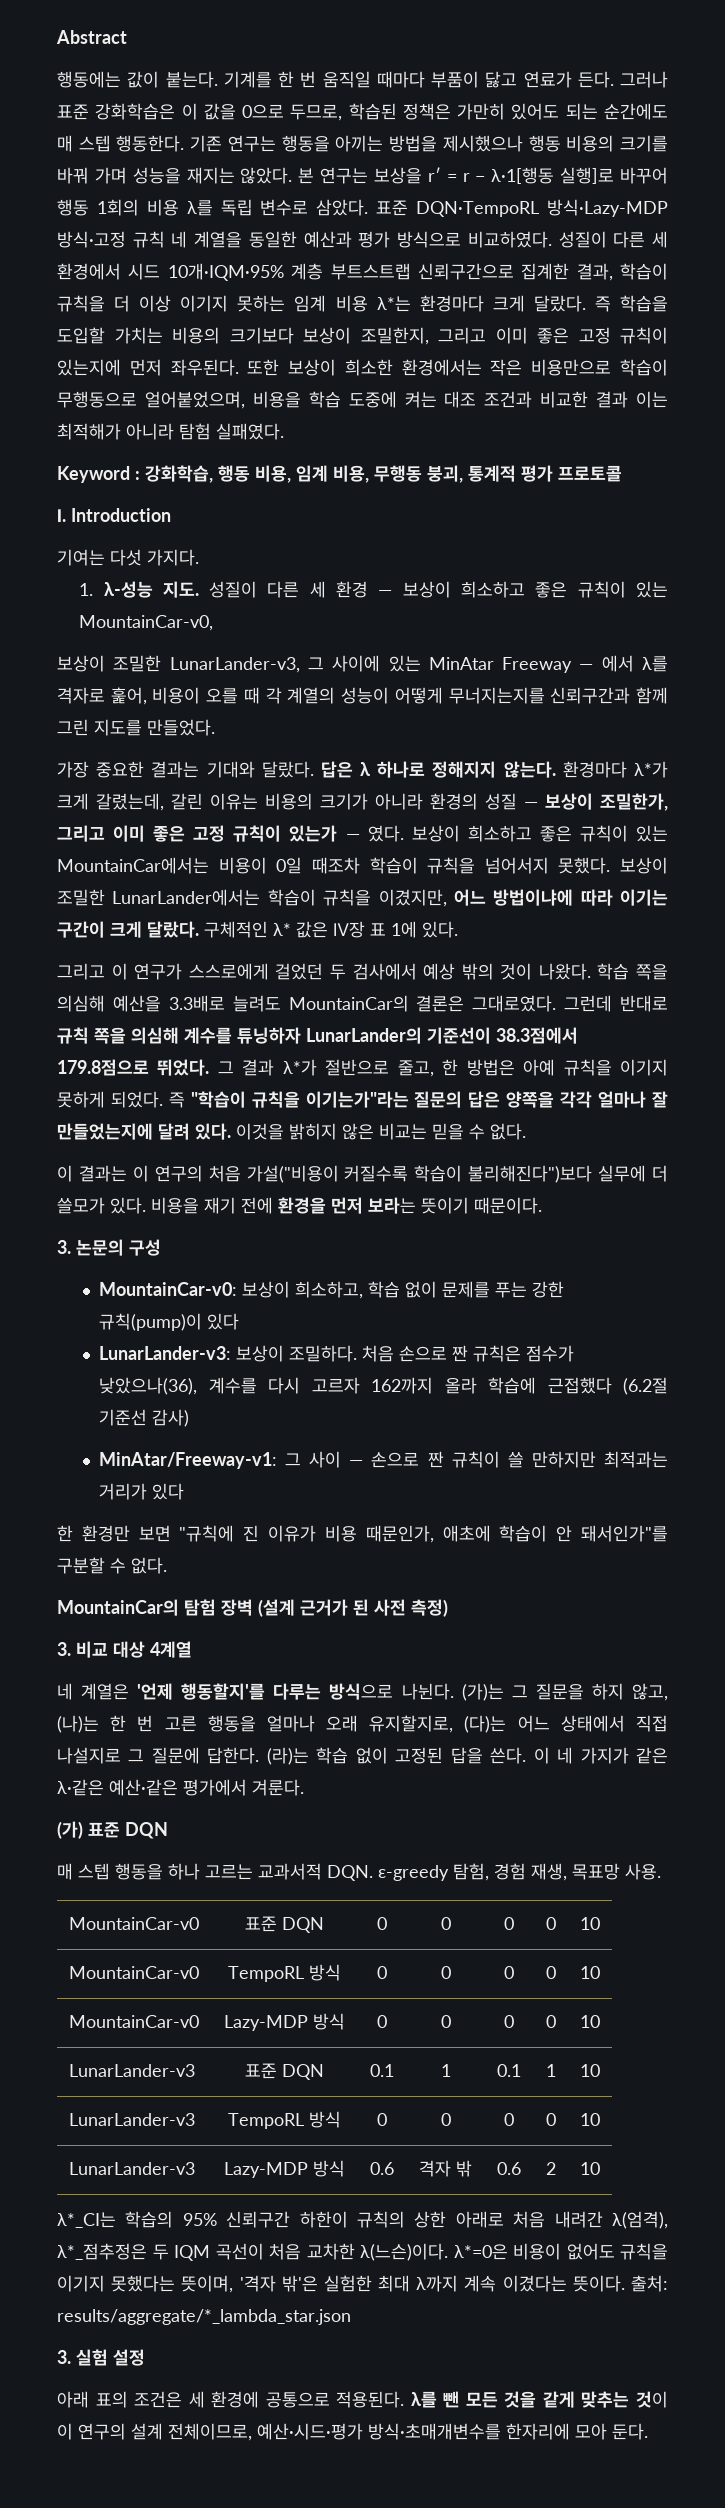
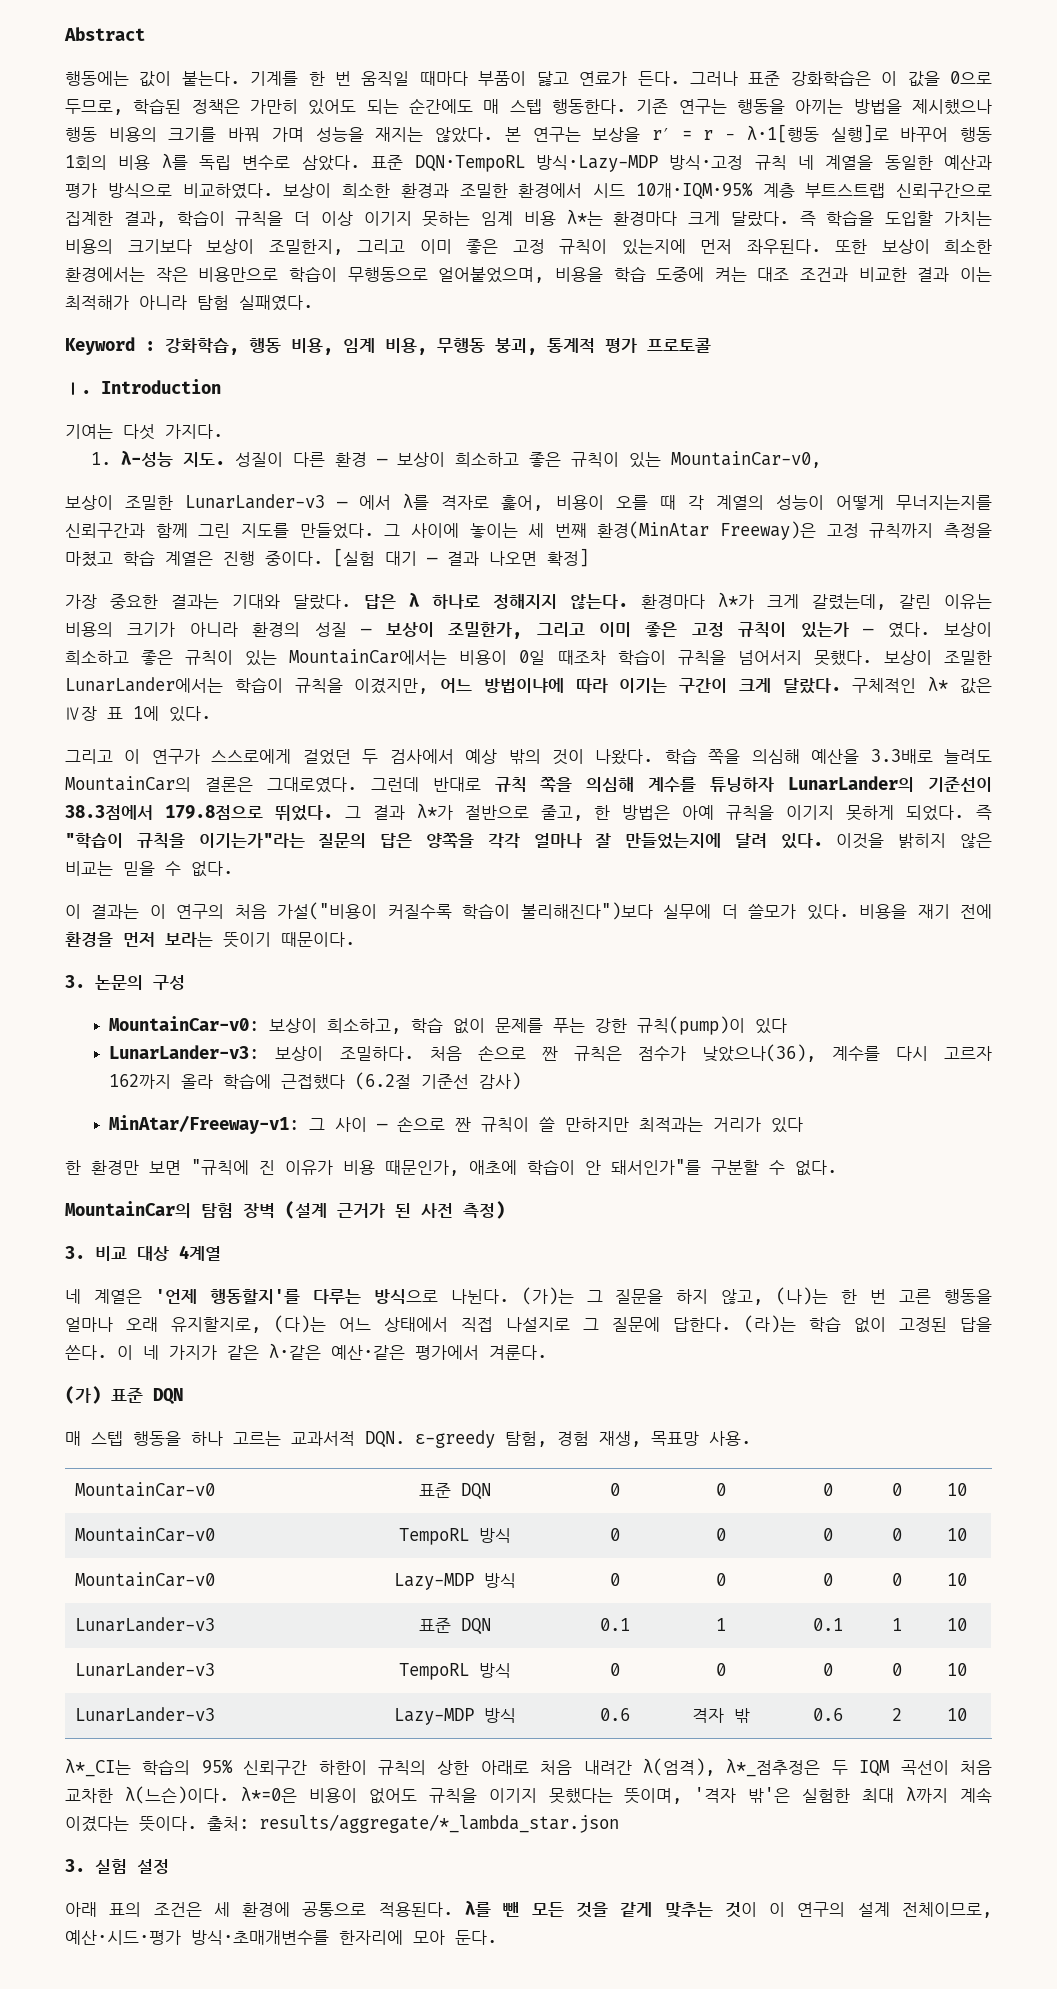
[558,231,669,248] 성질이 다른 세 -> [283,183,508,198] 보상이 희소한 환경과 조밀한
[309,581,326,598] 세 -> (325, 459) none
[169,655,573,673] LunarLander-v3, 그 사이에 있는 MinAtar Freeway -> [185,494,326,509] LunarLander-v3
(215, 727) none -> [384,521,992,540] [65,548,589,567] 그 사이에 놓이는 세 번째 환경(MinAtar Freeway)은 고정 규칙까지 측정을 마쳤고 학습 계열은 진행 중이다. [실험 대기 — 결과 나오면 확정]

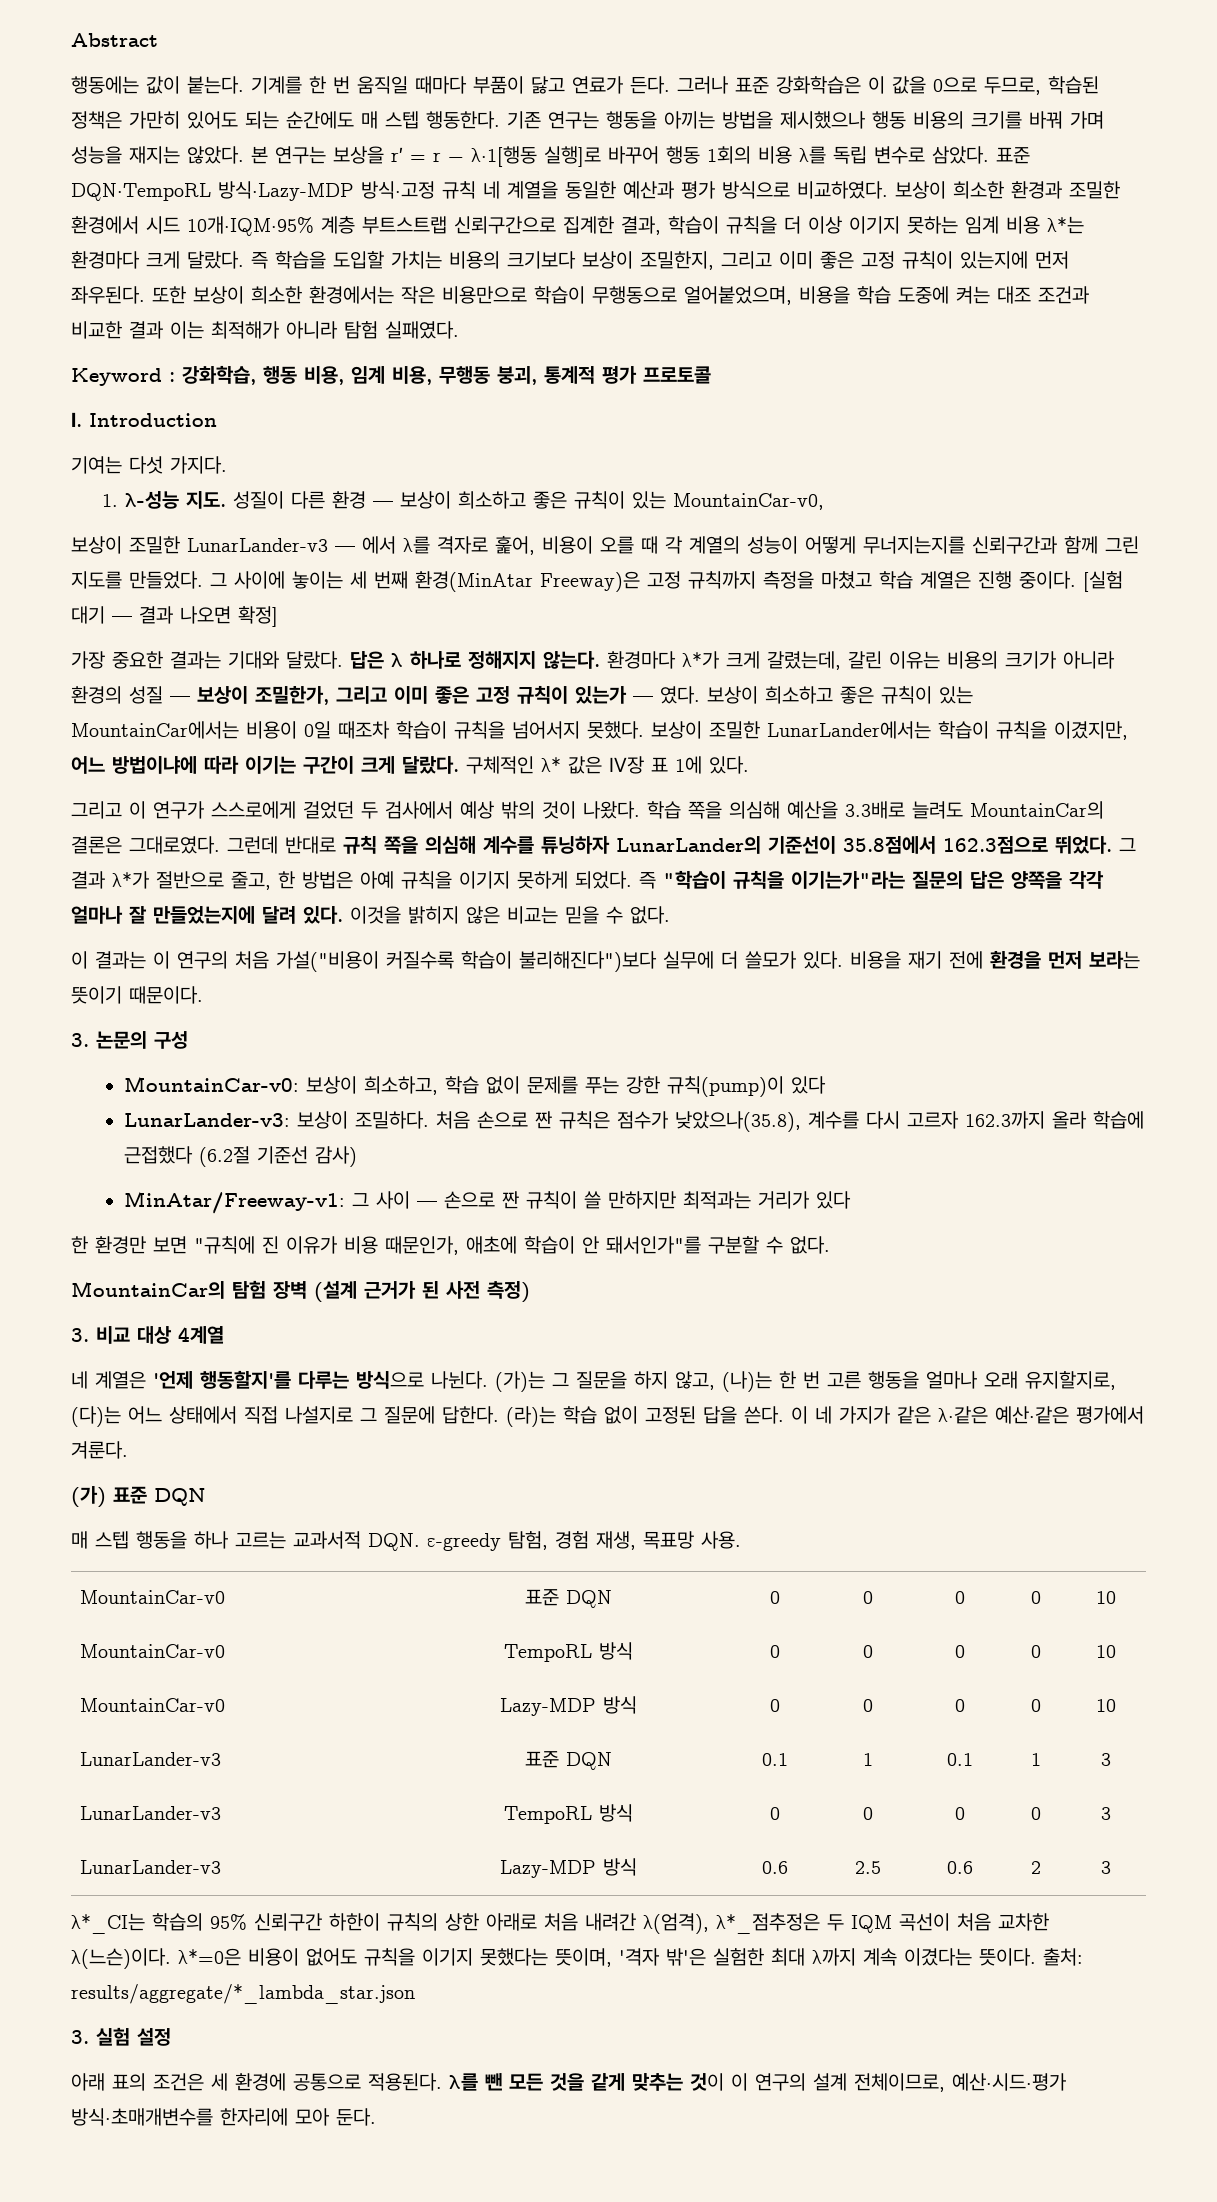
[65,805,263,820] 38.3점에서 179.8점으로 -> [843,836,1048,854] 35.8점에서 162.3점으로
[701,1044,816,1062] 낮았으나(36), -> [675,1111,802,1132] 낮았으나(35.8),
[109,1074,172,1089] 162까지 -> [965,1111,1046,1129] 162.3까지
[947,1618,967,1631] 10 -> [1100,1753,1111,1766] 3
[947,1663,967,1676] 10 -> [1100,1807,1111,1820] 3
[692,1708,750,1723] 격자 밖 -> [854,1861,881,1874] 2.5
[947,1708,967,1721] 10 -> [1100,1861,1111,1874] 3

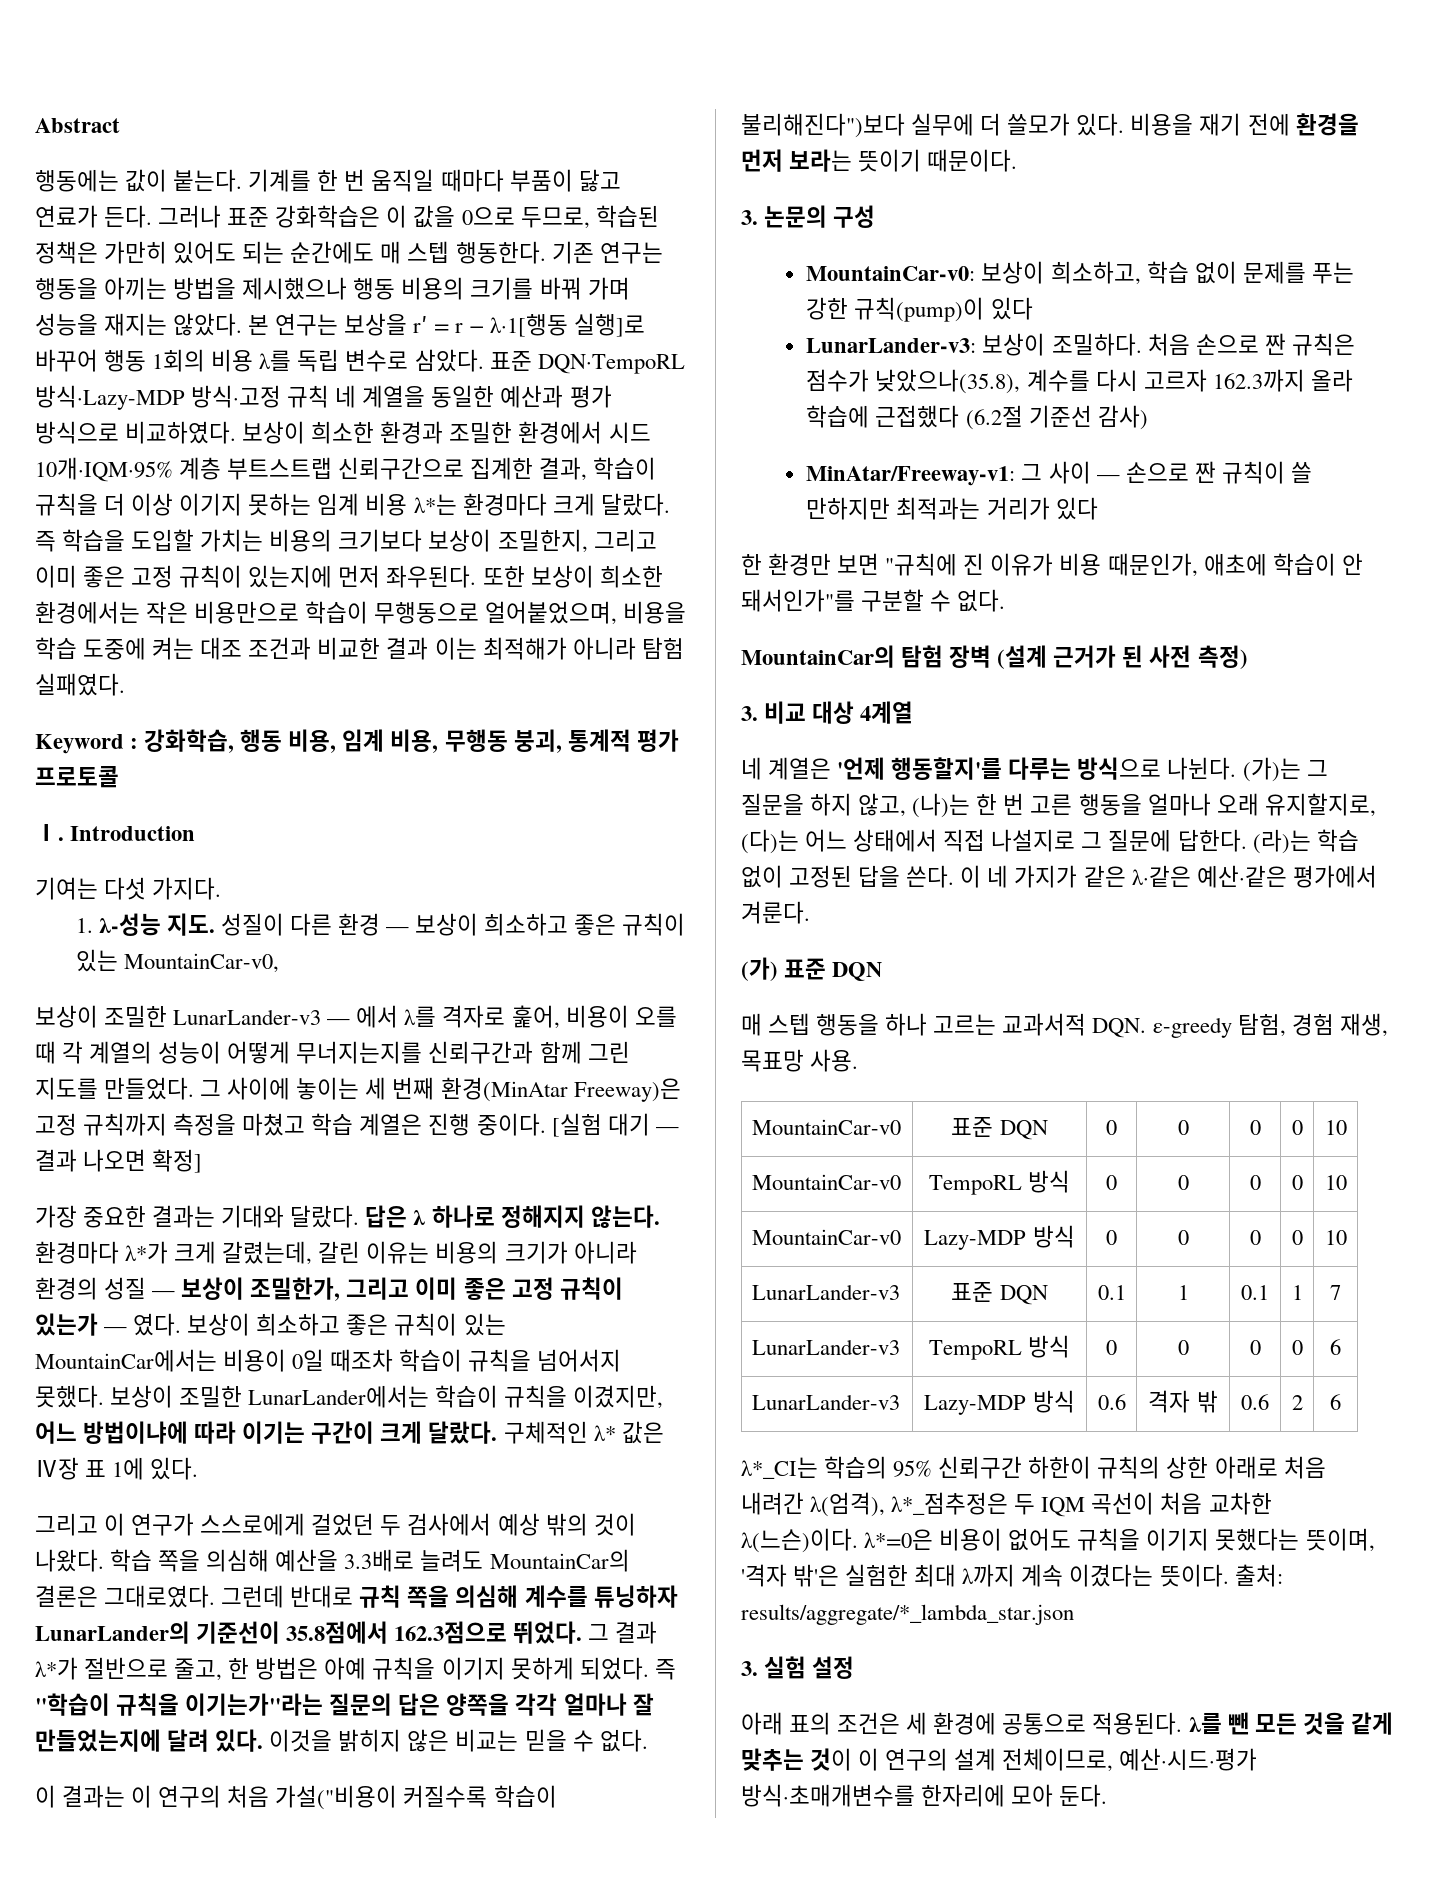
[1100,1753,1111,1766] 3 -> [1330,1285,1341,1300] 7
[1100,1807,1111,1820] 3 -> [1330,1339,1341,1355] 6
[854,1861,881,1874] 2.5 -> [1148,1390,1218,1413] 격자 밖
[1100,1861,1111,1874] 3 -> [1330,1394,1341,1410] 6

